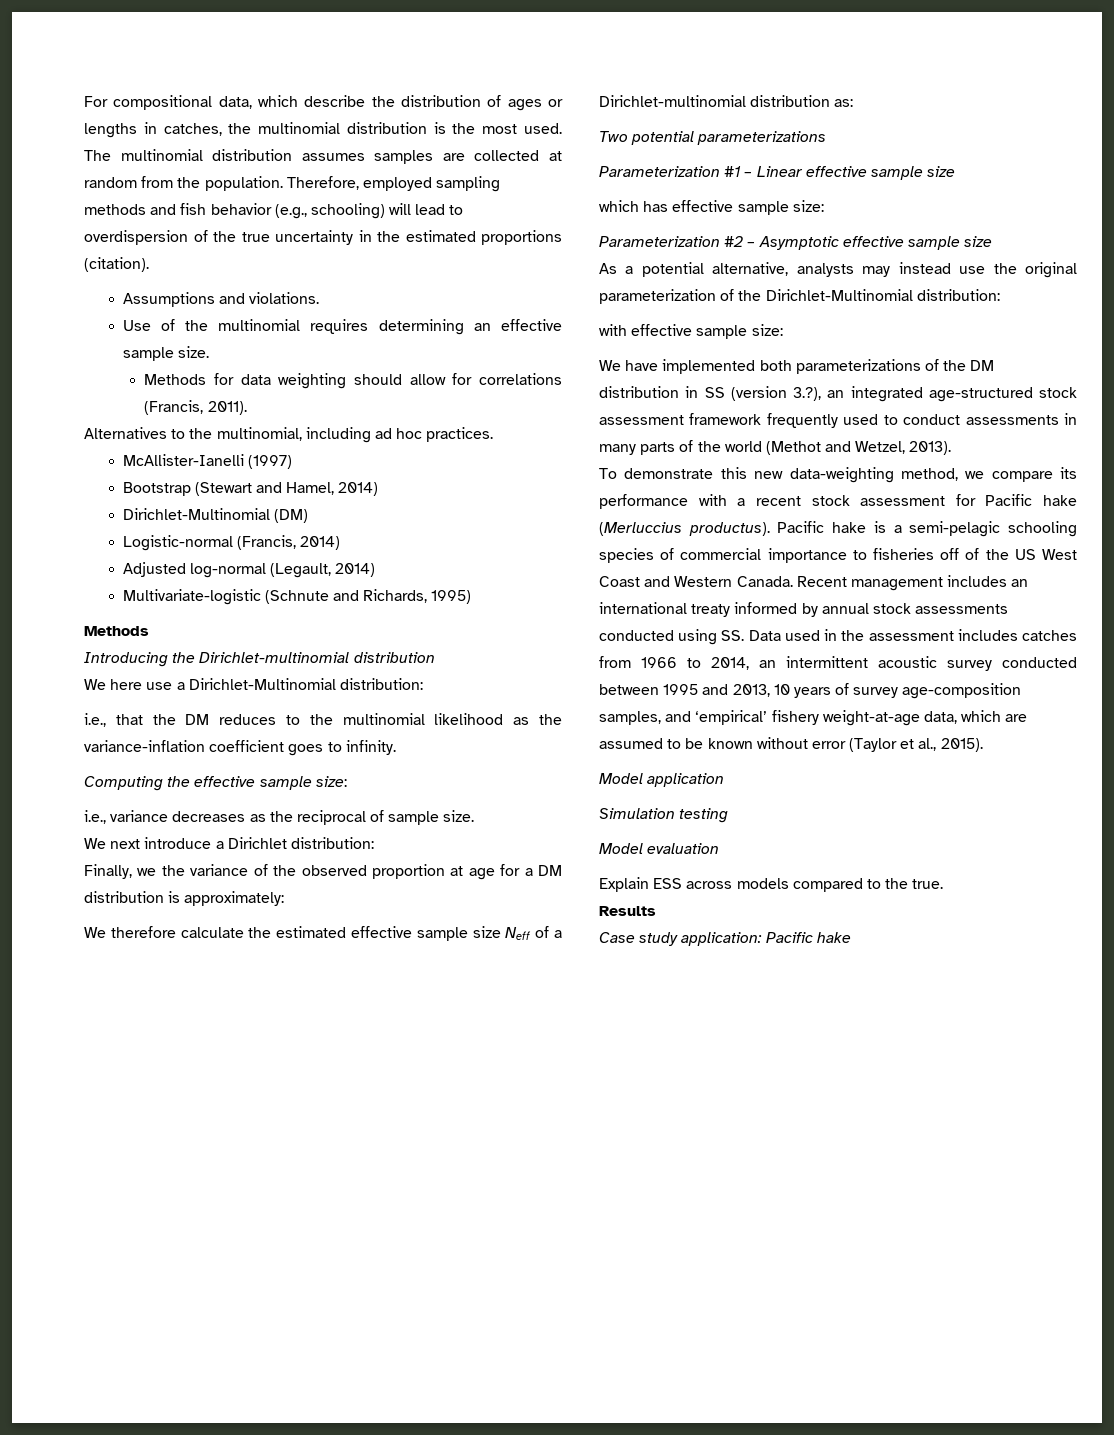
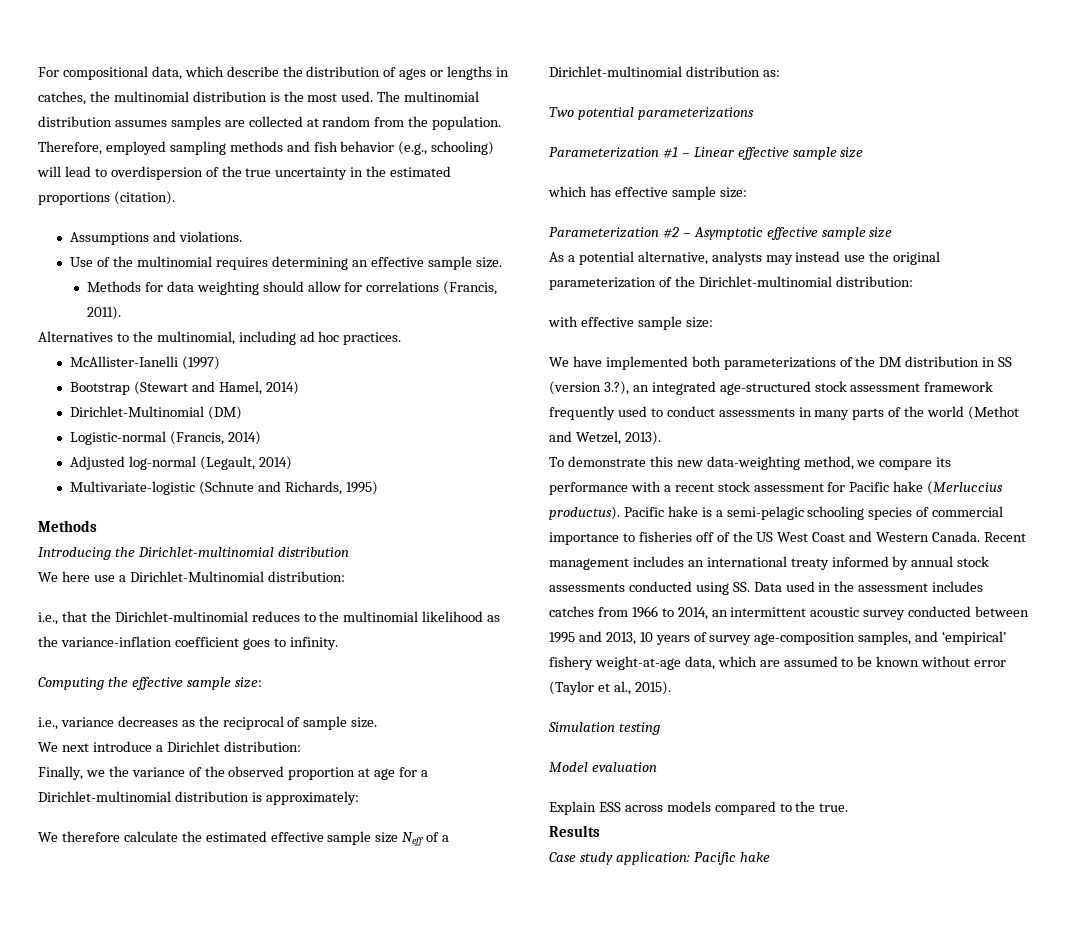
[185,714,210,725] DM -> [114,611,248,622] Dirichlet-multinomial
[538,865,563,876] DM -> [38,791,171,802] Dirichlet-multinomial
[765,289,913,301] Dirichlet-Multinomial -> [698,276,832,287] Dirichlet-multinomial
[599,773,725,787] // Model application -> (671, 688) none

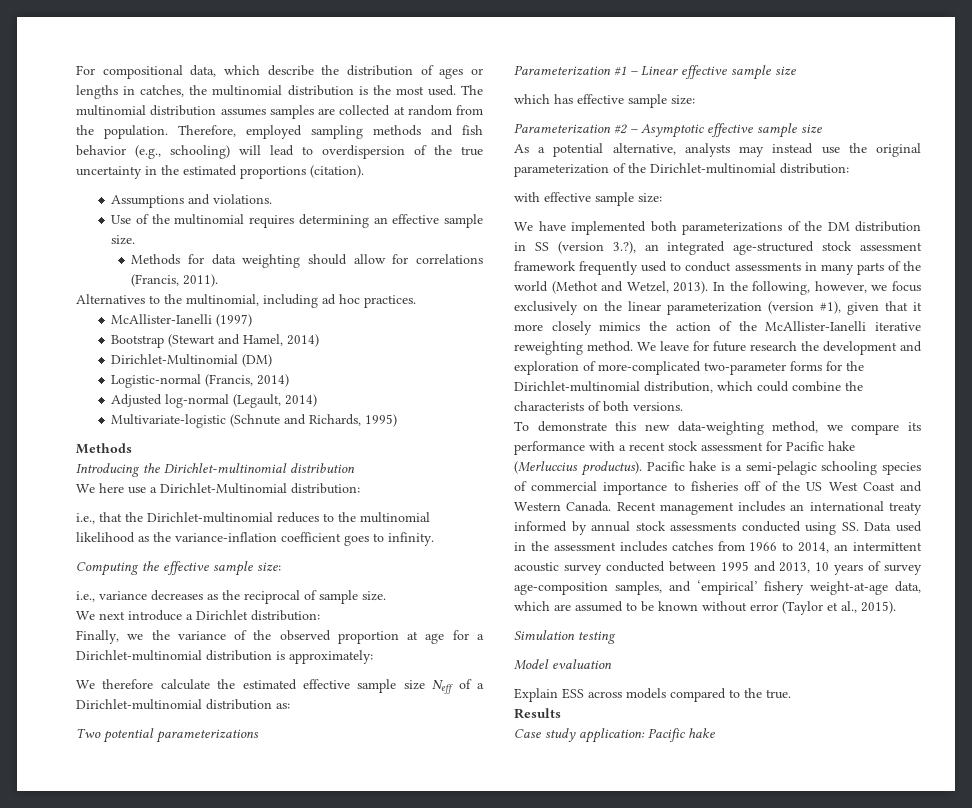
(661, 438) none -> [713,281,921,295] [514,301,922,315] [514,321,921,335] [514,341,922,355] [514,361,864,375] [514,381,863,393] [514,401,683,412] In the following, however, we focus exclusively on the linear parameterization (version #1), given that it more closely mimics the action of the McAllister-Ianelli iterative reweighting method. We leave for future research the development and exploration of more-complicated two-parameter forms for the Dirichlet-multinomial distribution, which could combine the characterists of both versions.

